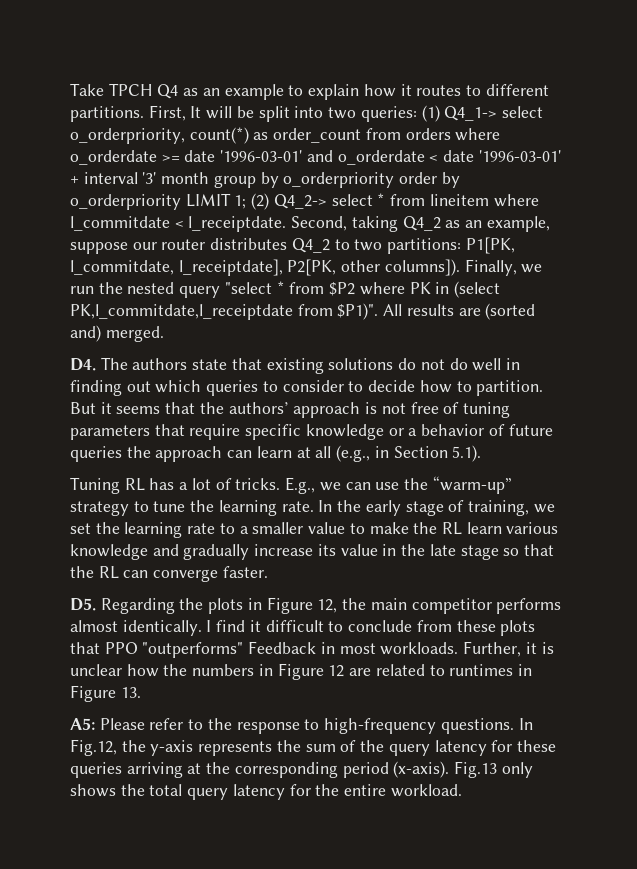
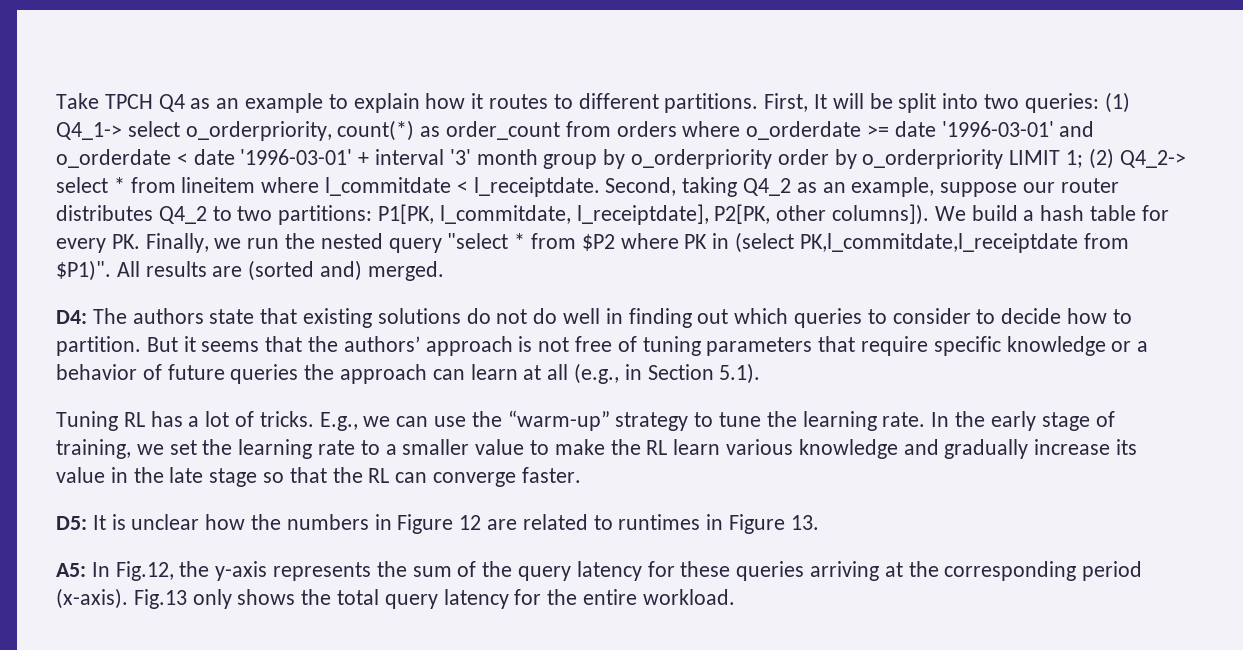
(460, 267) none -> [934,205,1169,221] [56,234,140,253] We build a hash table for every PK.
[70,358,96,371] D4. -> [56,310,87,324] D4:
[70,597,562,614] [70,620,536,636] [70,641,537,658] D5. Regarding the plots in Figure 12, the main competitor performs almost identically. I find it difficult to conclude from these plots that PPO "outperforms" Feedback in most workloads. Further, it -> [56,515,106,530] D5: It
[99,718,514,734] Please refer to the response to high-frequency questions. -> (86, 570) none

